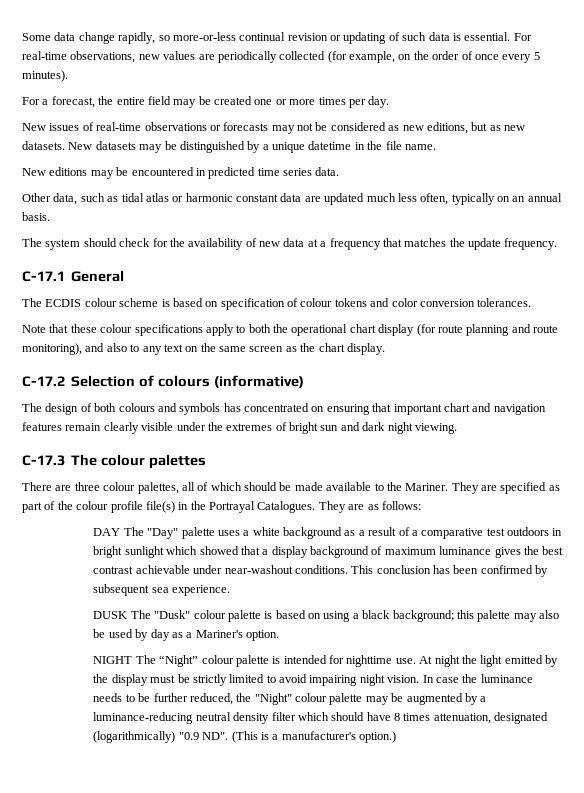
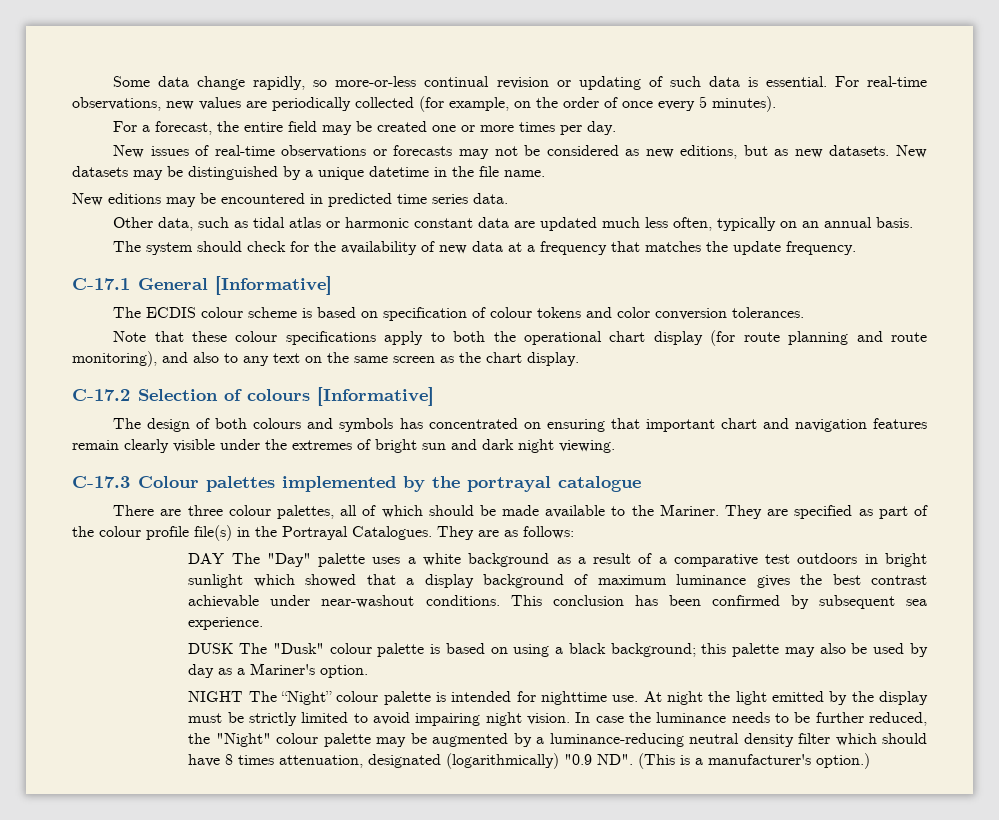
(125, 276) none -> [215,276,332,295] [Informative]
[213,375,304,388] (informative) -> [317,387,434,406] [Informative]
[71,454,146,466] The colour -> [138,476,199,488] Colour
(207, 461) none -> [282,476,641,492] implemented by the portrayal catalogue

